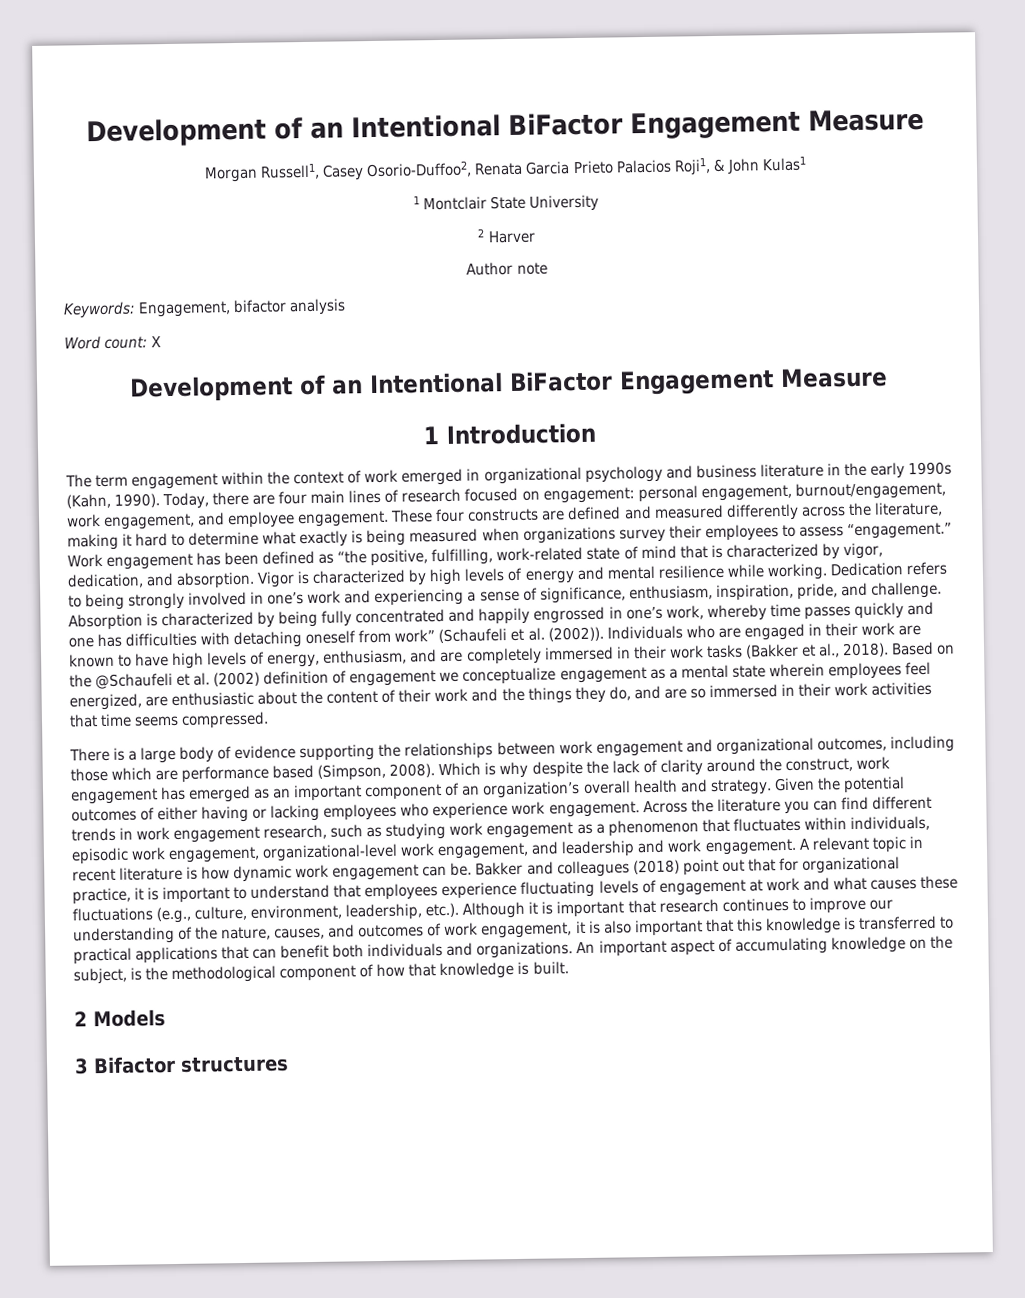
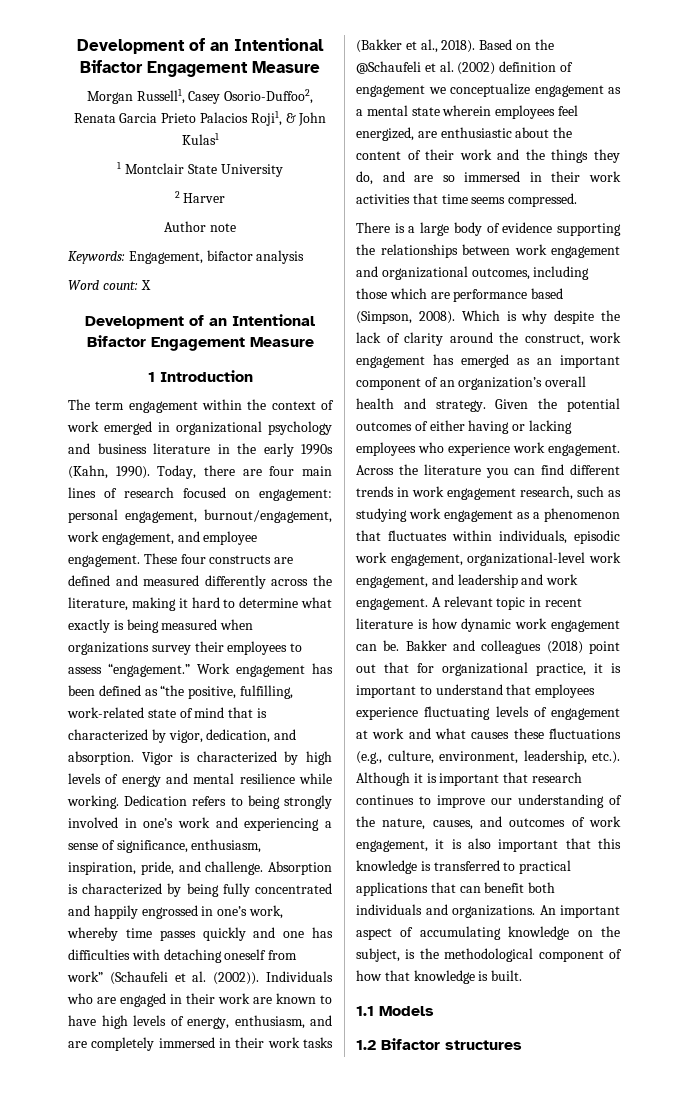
[85,112,624,148] Development of an Intentional BiFactor -> [77,38,324,54] [80,60,143,73] Development of an Intentional Bifactor
[509,370,614,393] BiFactor -> [86,335,146,347] Bifactor
[74,1011,88,1027] 2 -> [356,1006,374,1016] 1.1
[74,1058,89,1075] 3 -> [356,1040,376,1050] 1.2

